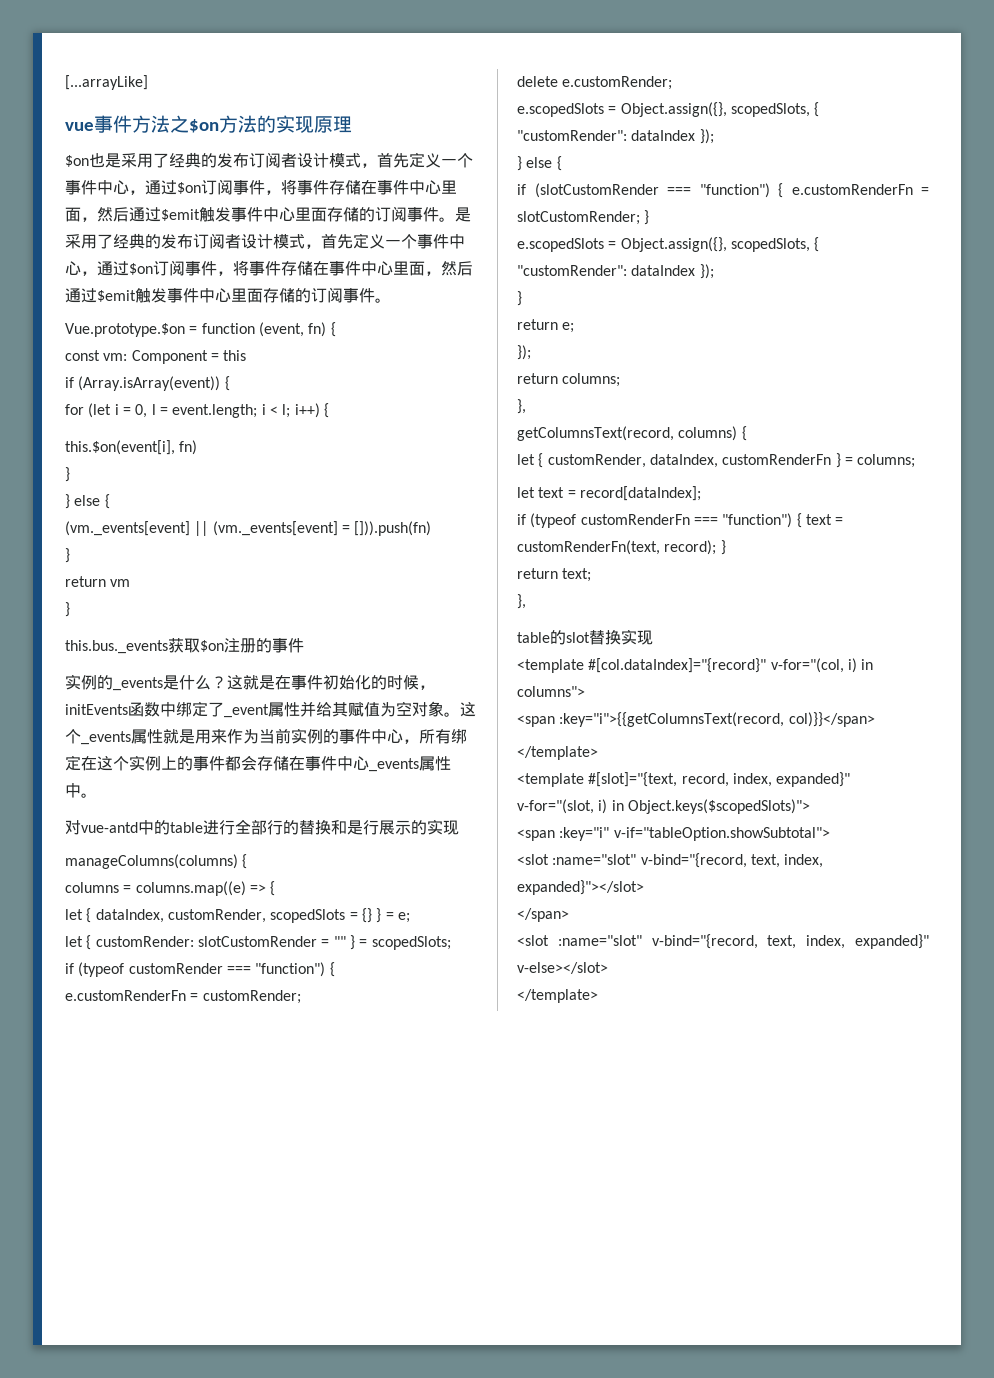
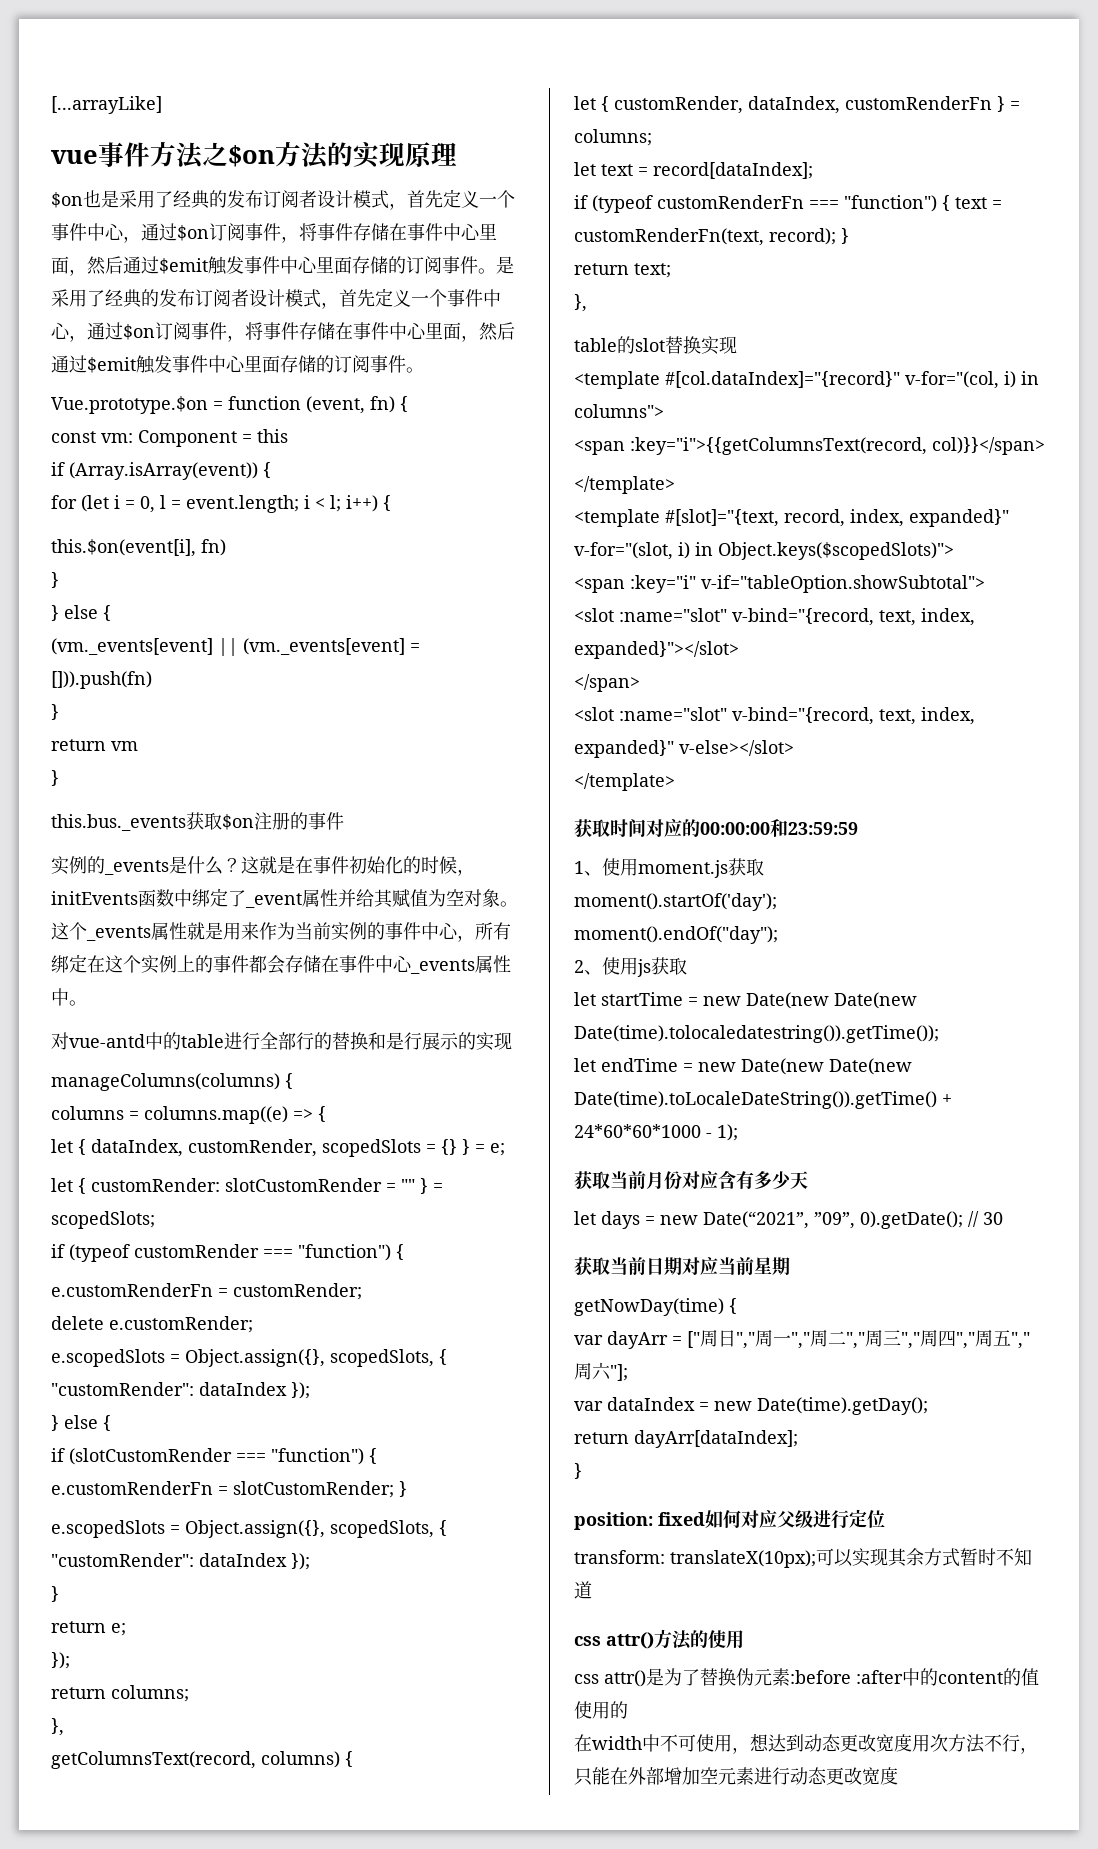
(598, 996) none -> [574,819,858,837] [574,858,764,878] [574,893,777,911] [574,926,778,944] [574,957,687,977] [574,992,917,1009] [574,1025,939,1043] [574,1058,912,1075] [574,1091,952,1109] [574,1124,738,1141] [574,1170,808,1190] [574,1211,1003,1229] [574,1257,790,1275] [574,1298,737,1316] [574,1330,1030,1349] [574,1362,628,1381] [574,1397,928,1415] [574,1430,798,1448] [574,1463,582,1479] [574,1509,885,1530] [574,1548,1032,1568] [574,1581,592,1599] [574,1629,744,1650] [574,1668,1039,1687] [574,1701,628,1719] [574,1733,1038,1754] [574,1767,898,1786] // 获取时间对应的00:00:00和23:59:59 // 1、使用moment.js获取 // moment().startOf('day'); // moment().endOf("day"); // 2、使用js获取 // let startTime = new Date(new Date(new Date(time).tolocaledatestring()).getTime()); // let endTime = new Date(new Date(new Date(time).toLocaleDateString()).getTime() + 24*60*60*1000 - 1); // 获取当前月份对应含有多少天 // let days = new Date(“2021”, ”09”, 0).getDate(); // 30 // 获取当前日期对应当前星期 // getNowDay(time) { // var dayArr = ["周日","周一","周二","周三","周四","周五","周六"]; // var dataIndex = new Date(time).getDay(); // return dayArr[dataIndex]; // } // position: fixed如何对应父级进行定位 // transform: translateX(10px);可以实现其余方式暂时不知道 // css attr()方法的使用 // css attr()是为了替换伪元素:before :after中的content的值使用的 // 在width中不可使用，想达到动态更改宽度用次方法不行，只能在外部增加空元素进行动态更改宽度

